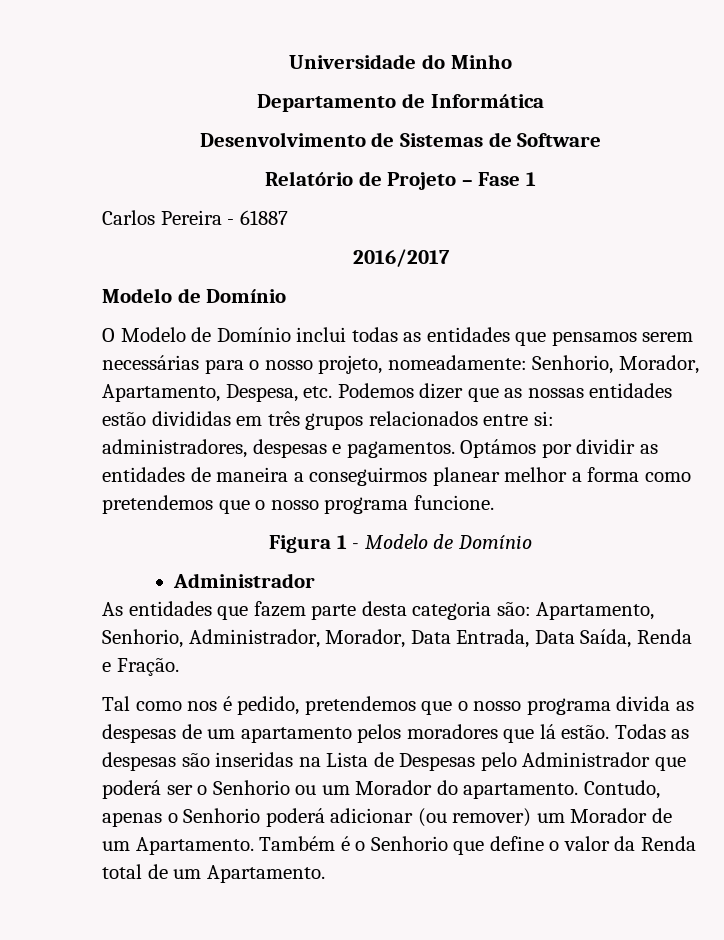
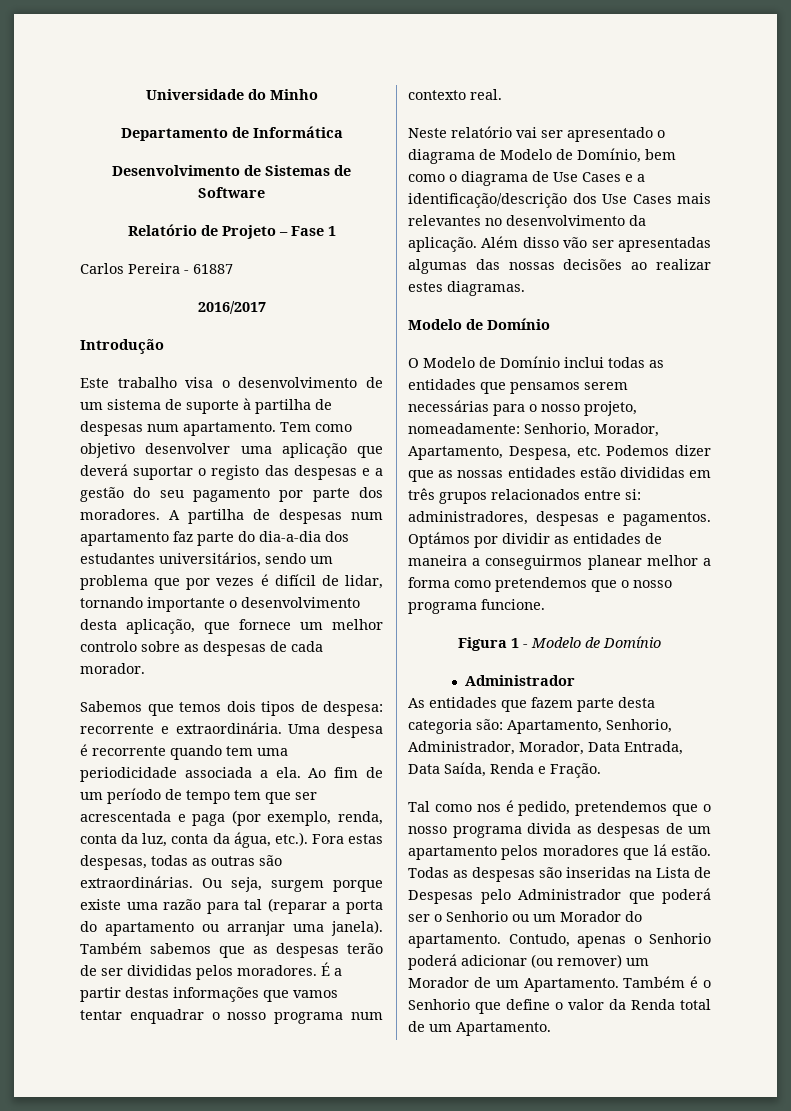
(450, 258) none -> [80,339,164,354] [80,377,383,388] [80,398,332,414] [80,421,352,436] [80,443,383,458] [80,464,383,480] [80,487,383,502] [80,509,383,524] [80,531,349,546] [80,552,333,567] [80,574,383,590] [80,597,360,612] [80,619,383,634] [80,641,323,656] [80,663,145,674] [80,701,383,716] [80,722,383,738] [80,744,288,760] [80,767,383,782] [80,788,317,804] [80,810,383,826] [80,832,383,848] [80,855,282,870] [80,876,383,892] [80,898,383,914] [80,920,383,936] [80,942,383,958] [80,962,342,980] [80,987,338,1002] [80,1009,384,1024] [408,89,502,100] [408,126,665,142] [408,148,676,164] [408,171,645,186] [408,193,711,208] [408,215,646,226] [408,236,711,252] [408,259,711,274] [408,281,525,296] // Introdução // Este trabalho visa o desenvolvimento de um sistema de suporte à partilha de despesas num apartamento. Tem como objetivo desenvolver uma aplicação que deverá suportar o registo das despesas e a gestão do seu pagamento por parte dos moradores. A partilha de despesas num apartamento faz parte do dia-a-dia dos estudantes universitários, sendo um problema que por vezes é difícil de lidar, tornando importante o desenvolvimento desta aplicação, que fornece um melhor controlo sobre as despesas de cada morador. // Sabemos que temos dois tipos de despesa: recorrente e extraordinária. Uma despesa é recorrente quando tem uma periodicidade associada a ela. Ao fim de um período de tempo tem que ser acrescentada e paga (por exemplo, renda, conta da luz, conta da água, etc.). Fora estas despesas, todas as outras são extraordinárias. Ou seja, surgem porque existe uma razão para tal (reparar a porta do apartamento ou arranjar uma janela). Também sabemos que as despesas terão de ser divididas pelos moradores. É a partir destas informações que vamos tentar enquadrar o nosso programa num contexto real. // Neste relatório vai ser apresentado o diagrama de Modelo de Domínio, bem como o diagrama de Use Cases e a identificação/descrição dos Use Cases mais relevantes no desenvolvimento da aplicação. Além disso vão ser apresentadas algumas das nossas decisões ao realizar estes diagramas.

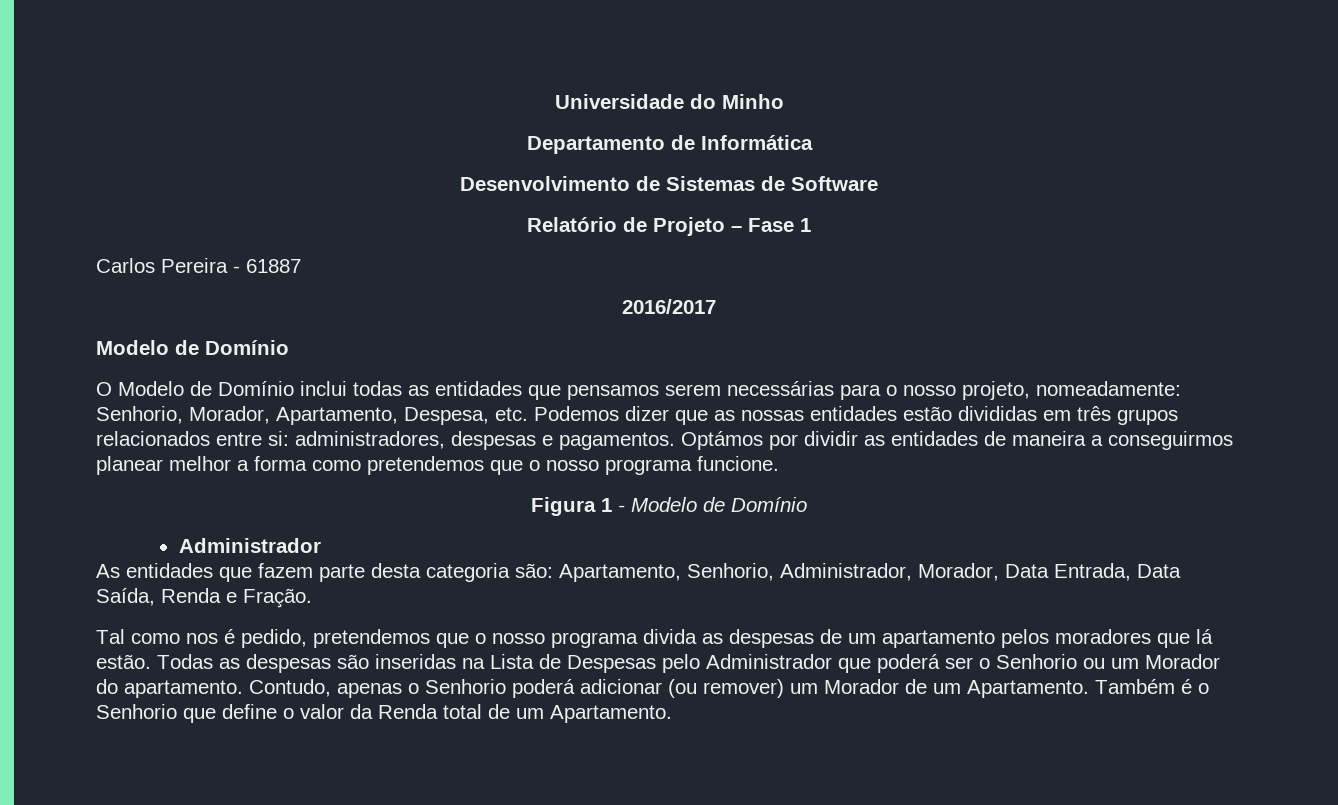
[80,339,164,354] [80,377,383,388] [80,398,332,414] [80,421,352,436] [80,443,383,458] [80,464,383,480] [80,487,383,502] [80,509,383,524] [80,531,349,546] [80,552,333,567] [80,574,383,590] [80,597,360,612] [80,619,383,634] [80,641,323,656] [80,663,145,674] [80,701,383,716] [80,722,383,738] [80,744,288,760] [80,767,383,782] [80,788,317,804] [80,810,383,826] [80,832,383,848] [80,855,282,870] [80,876,383,892] [80,898,383,914] [80,920,383,936] [80,942,383,958] [80,962,342,980] [80,987,338,1002] [80,1009,384,1024] [408,89,502,100] [408,126,665,142] [408,148,676,164] [408,171,645,186] [408,193,711,208] [408,215,646,226] [408,236,711,252] [408,259,711,274] [408,281,525,296] // Introdução // Este trabalho visa o desenvolvimento de um sistema de suporte à partilha de despesas num apartamento. Tem como objetivo desenvolver uma aplicação que deverá suportar o registo das despesas e a gestão do seu pagamento por parte dos moradores. A partilha de despesas num apartamento faz parte do dia-a-dia dos estudantes universitários, sendo um problema que por vezes é difícil de lidar, tornando importante o desenvolvimento desta aplicação, que fornece um melhor controlo sobre as despesas de cada morador. // Sabemos que temos dois tipos de despesa: recorrente e extraordinária. Uma despesa é recorrente quando tem uma periodicidade associada a ela. Ao fim de um período de tempo tem que ser acrescentada e paga (por exemplo, renda, conta da luz, conta da água, etc.). Fora estas despesas, todas as outras são extraordinárias. Ou seja, surgem porque existe uma razão para tal (reparar a porta do apartamento ou arranjar uma janela). Também sabemos que as despesas terão de ser divididas pelos moradores. É a partir destas informações que vamos tentar enquadrar o nosso programa num contexto real. // Neste relatório vai ser apresentado o diagrama de Modelo de Domínio, bem como o diagrama de Use Cases e a identificação/descrição dos Use Cases mais relevantes no desenvolvimento da aplicação. Além disso vão ser apresentadas algumas das nossas decisões ao realizar estes diagramas. -> (716, 306) none

